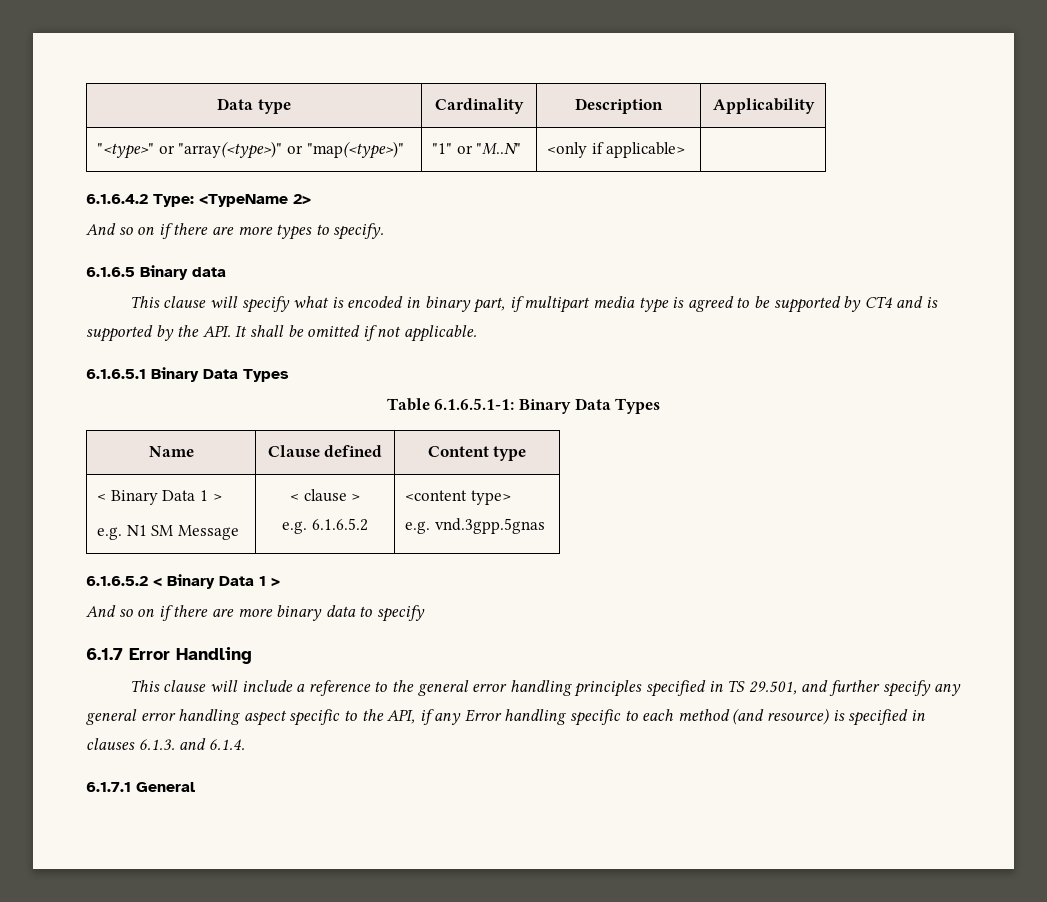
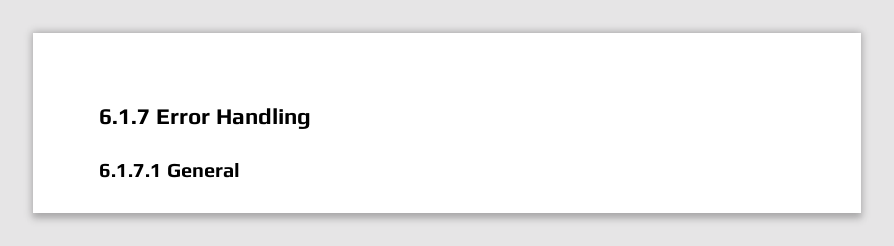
[217,98,291,114] [435,98,524,114] [575,98,663,114] [712,98,815,114] [97,141,404,159] [432,143,522,155] [547,142,686,158] [86,194,311,207] [86,223,385,240] [86,265,226,280] [129,296,938,313] [86,325,477,342] [86,367,289,382] [386,398,661,414] [148,446,194,457] [267,445,383,457] [427,446,527,461] [97,490,222,505] [97,525,239,540] [289,489,361,502] [282,518,368,534] [405,490,511,505] [405,518,545,534] [86,574,280,589] [86,605,425,622] [86,647,252,664] [129,680,962,697] [86,708,925,726] [86,738,245,750] Data type | Cardinality | Description | Applicability // "<type>" or "array(<type>)" or "map(<type>)" | "1" or "M..N" | <only if applicable> | // 6.1.6.4.2 Type: <TypeName 2> // And so on if there are more types to specify. // 6.1.6.5 Binary data // This clause will specify what is encoded in binary part, if multipart media type is agreed to be supported by CT4 and is supported by the API. It shall be omitted if not applicable. // 6.1.6.5.1 Binary Data Types // Table 6.1.6.5.1-1: Binary Data Types // Name | Clause defined | Content type // < Binary Data 1 > // e.g. N1 SM Message | < clause > // e.g. 6.1.6.5.2 | <content type> // e.g. vnd.3gpp.5gnas // 6.1.6.5.2 < Binary Data 1 > // And so on if there are more binary data to specify // 6.1.7 Error Handling // This clause will include a reference to the general error handling principles specified in TS 29.501, and further specify any general error handling aspect specific to the API, if any Error handling specific to each method (and resource) is specified in clauses 6.1.3. and 6.1.4. -> [99,108,312,129] 6.1.7 Error Handling

